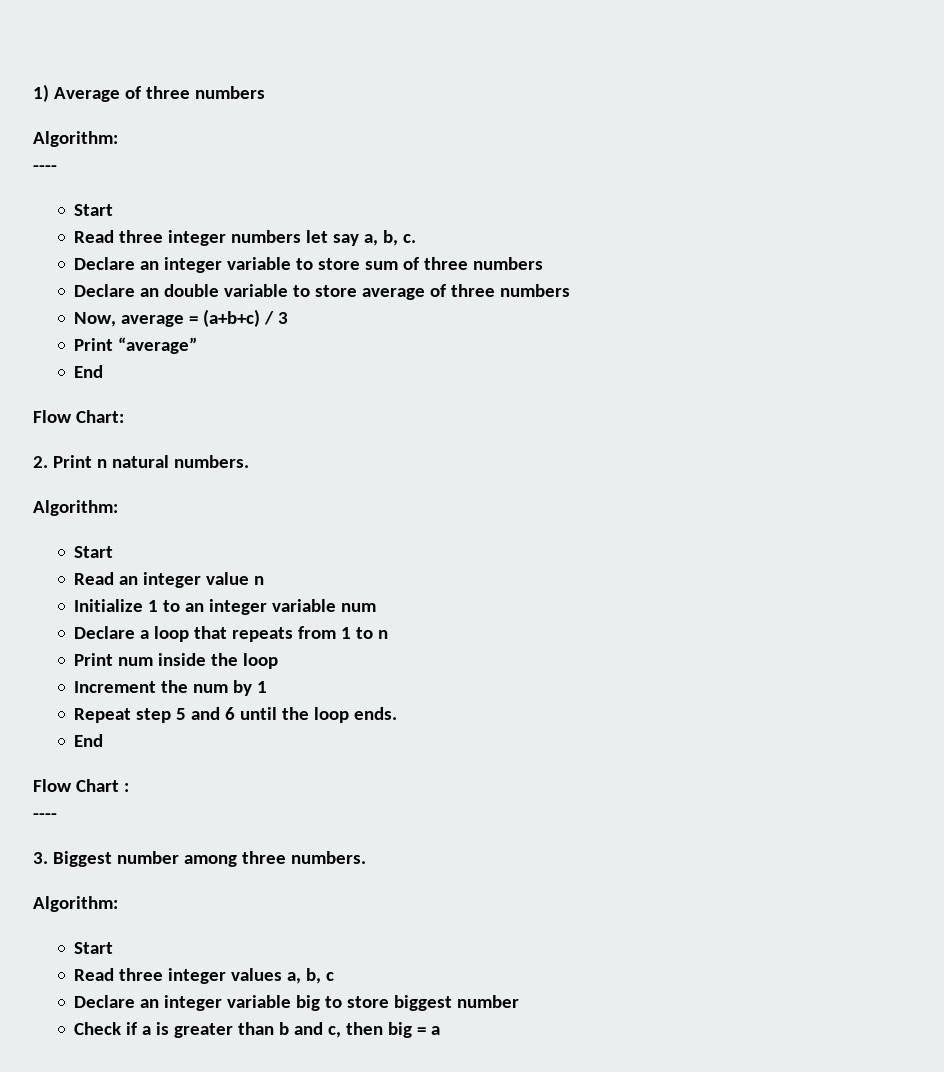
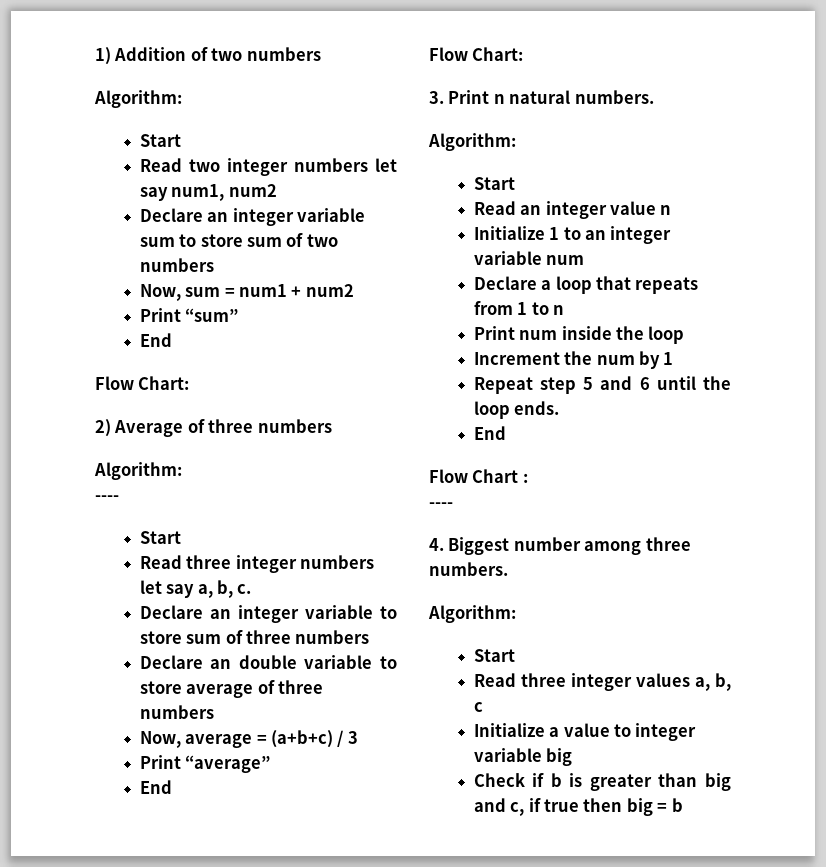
(49, 93) none -> [114,47,321,61] [94,90,182,108] [139,134,181,147] [139,158,397,176] [139,184,277,201] [139,208,366,226] [139,233,338,247] [139,258,214,272] [139,284,354,301] [139,308,239,322] [139,333,172,347] [95,376,190,390] [95,419,111,437] Addition of two numbers // Algorithm: // Start // Read two integer numbers let say num1, num2 // Declare an integer variable sum to store sum of two numbers // Now, sum = num1 + num2 // Print “sum” // End // Flow Chart: // 2)
[33,456,48,468] 2. -> [429,91,444,104] 3.
[33,852,48,864] 3. -> [429,538,444,551] 4.
[74,995,160,1008] Declare an -> [473,723,632,737] Initialize a value to
[325,995,520,1011] to store biggest number -> (573, 757) none
[142,1026,152,1035] a -> [550,773,562,787] b
[279,1022,290,1035] b -> [705,773,731,791] big
(342, 1032) none -> [528,798,580,812] if true
[431,1026,441,1035] a -> [671,798,683,812] b

